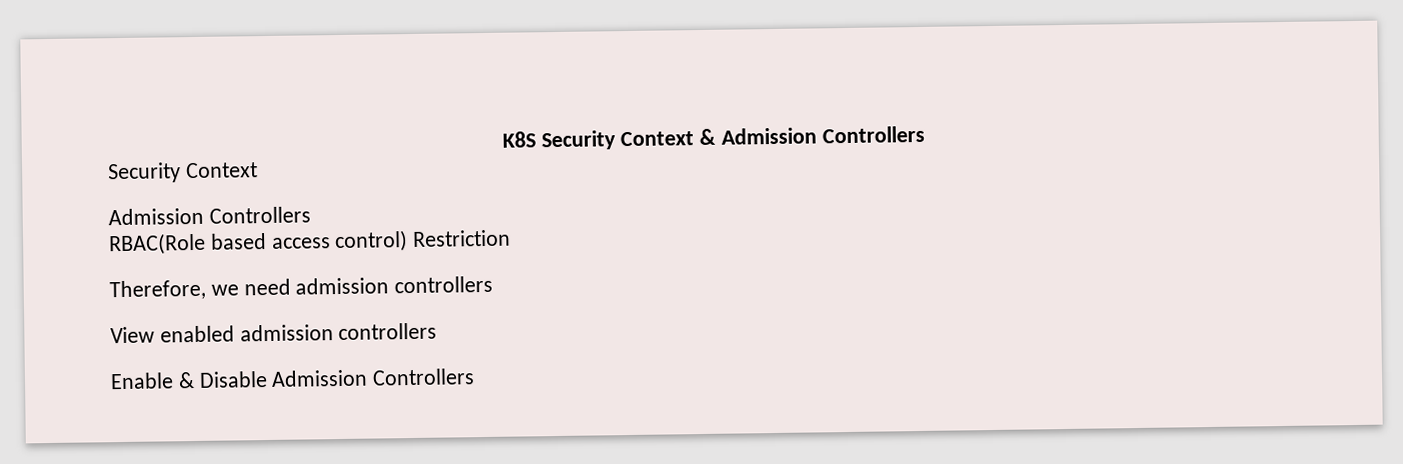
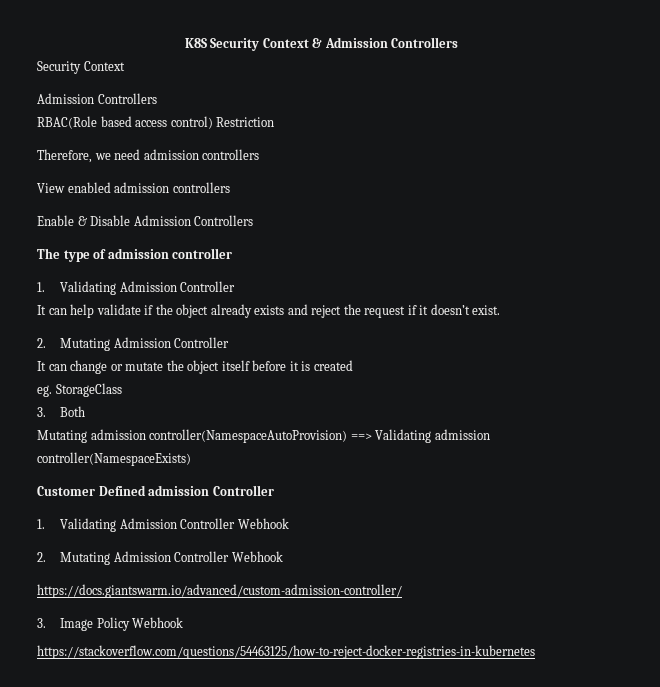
(476, 377) none -> [37,248,233,262] [37,281,236,295] [37,304,501,318] [37,337,230,351] [37,360,353,374] [37,383,122,397] [37,406,86,417] [37,429,490,443] [37,452,191,466] [37,485,274,496] [37,518,289,532] [37,551,283,565] [37,584,402,598] [37,617,184,631] [37,645,535,659] // The type of admission controller // 1. Validating Admission Controller // It can help validate if the object already exists and reject the request if it doesn’t exist. // 2. Mutating Admission Controller // It can change or mutate the object itself before it is created // eg. StorageClass // 3. Both // Mutating admission controller(NamespaceAutoProvision) ==> Validating admission controller(NamespaceExists) // Customer Defined admission Controller // 1. Validating Admission Controller Webhook // 2. Mutating Admission Controller Webhook // https://docs.giantswarm.io/advanced/custom-admission-controller/ // 3. Image Policy Webhook // https://stackoverflow.com/questions/54463125/how-to-reject-docker-registries-in-kubernetes

